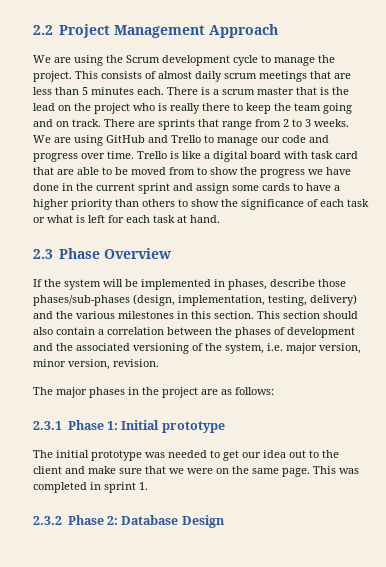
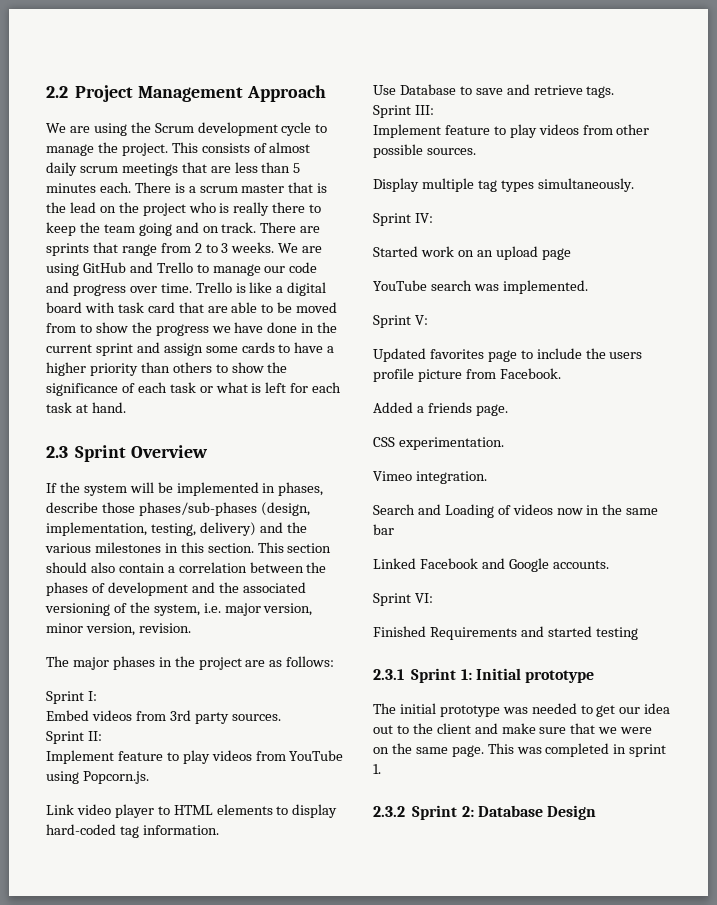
[58,248,100,259] Phase -> [75,445,127,462] Sprint
(274, 391) none -> [46,691,97,704] [46,710,281,724] [46,731,102,744] [46,750,344,764] [46,771,149,784] [46,804,338,818] [46,824,219,838] [373,84,615,98] [373,105,434,118] [373,124,650,138] [373,144,476,158] [373,178,634,192] [373,213,433,226] [373,246,571,260] [373,280,588,294] [373,315,428,328] [373,348,643,362] [373,368,561,382] [373,402,508,416] [373,437,504,450] [373,471,487,484] [373,504,659,518] [373,524,394,535] [373,558,609,572] [373,593,433,606] [373,626,638,640] // Sprint I: // Embed videos from 3rd party sources. // Sprint II: // Implement feature to play videos from YouTube using Popcorn.js. // Link video player to HTML elements to display hard-coded tag information. // Use Database to save and retrieve tags. // Sprint III: // Implement feature to play videos from other possible sources. // Display multiple tag types simultaneously. // Sprint IV: // Started work on an upload page // YouTube search was implemented. // Sprint V: // Updated favorites page to include the users profile picture from Facebook. // Added a friends page. // CSS experimentation. // Vimeo integration. // Search and Loading of videos now in the same bar // Linked Facebook and Google accounts. // Sprint VI: // Finished Requirements and started testing
[67,420,104,430] Phase -> [411,668,457,683] Sprint
[67,515,104,525] Phase -> [412,805,458,820] Sprint

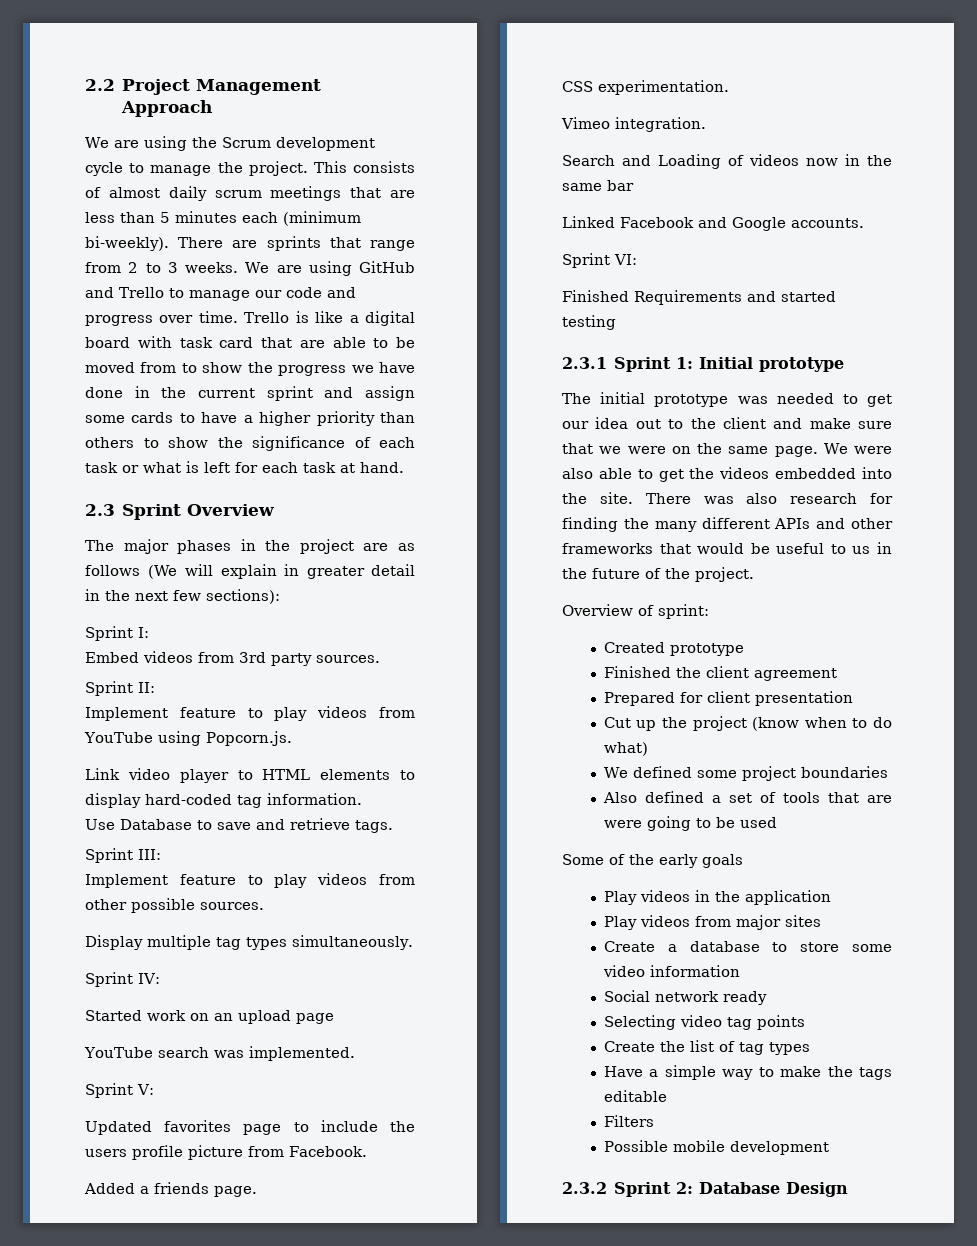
[99,182,328,193] [46,202,322,216] [46,222,257,236] each. There is a scrum master that is the lead on the project who is really there to keep the team going and on track. -> [242,211,361,226] [85,236,169,251] each (minimum bi-weekly).
[46,482,324,496] [46,502,310,516] [46,522,307,536] [45,542,332,553] [46,562,327,573] [46,582,306,596] [45,602,313,616] [46,623,191,636] // If the system will be implemented in phases, describe those phases/sub-phases (design, implementation, testing, delivery) and the various milestones in this section. This section should also contain a correlation between the phases of development and the associated versioning of the system, i.e. major version, minor version, revision. -> (275, 510) none
[286,656,335,667] follows: -> [85,564,415,579] [85,589,280,604] follows (We will explain in greater detail in the next few sections):
[487,743,667,757] [373,764,381,774] This was completed in sprint 1. -> [823,443,892,454] [562,467,892,482] [562,492,893,504] [562,517,893,532] [562,542,892,554] [562,567,754,582] [562,604,709,619] [603,642,744,656] [603,666,837,681] [603,691,853,706] [603,716,892,731] [603,742,648,756] [603,766,888,781] [602,791,892,803] [603,816,777,831] [562,854,743,868] [603,890,831,905] [603,915,821,930] [603,941,892,952] [602,965,740,977] [603,990,767,1005] [603,1015,805,1030] [603,1040,810,1055] [603,1065,892,1080] [603,1090,667,1102] [603,1115,654,1127] [603,1140,829,1155] We were also able to get the videos embedded into the site. There was also research for finding the many different APIs and other frameworks that would be useful to us in the future of the project. // Overview of sprint: // Created prototype // Finished the client agreement // Prepared for client presentation // Cut up the project (know when to do what) // We defined some project boundaries // Also defined a set of tools that are were going to be used // Some of the early goals // Play videos in the application // Play videos from major sites // Create a database to store some video information // Social network ready // Selecting video tag points // Create the list of tag types // Have a simple way to make the tags editable // Filters // Possible mobile development

